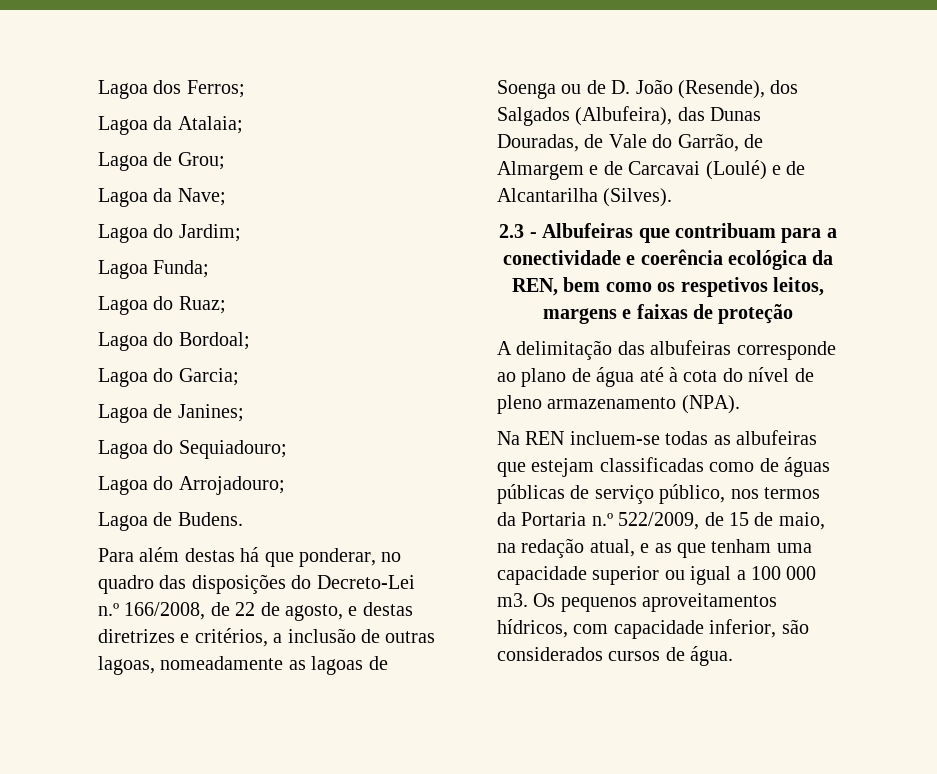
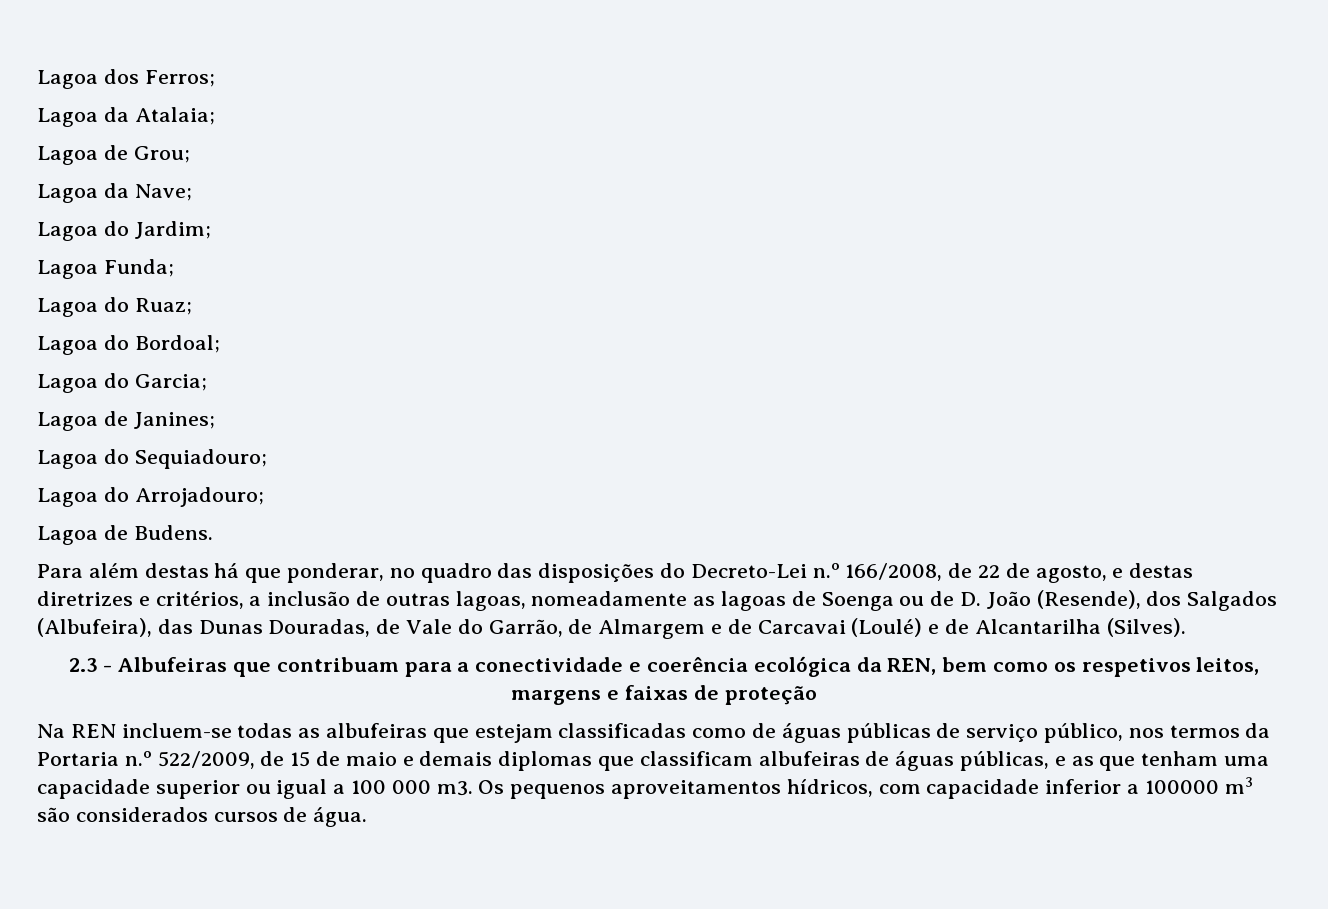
[497,340,836,360] [497,367,814,387] [497,395,740,414] // A delimitação das albufeiras corresponde ao plano de água até à cota do nível de pleno armazenamento (NPA). -> (817, 695) none
[778,512,825,530] [497,538,635,558] maio, na redação atual, -> [345,751,1050,771] maio e demais diplomas que classificam albufeiras de águas públicas,
[709,619,777,638] inferior, -> [1045,777,1253,794] inferior a 100000 m3

